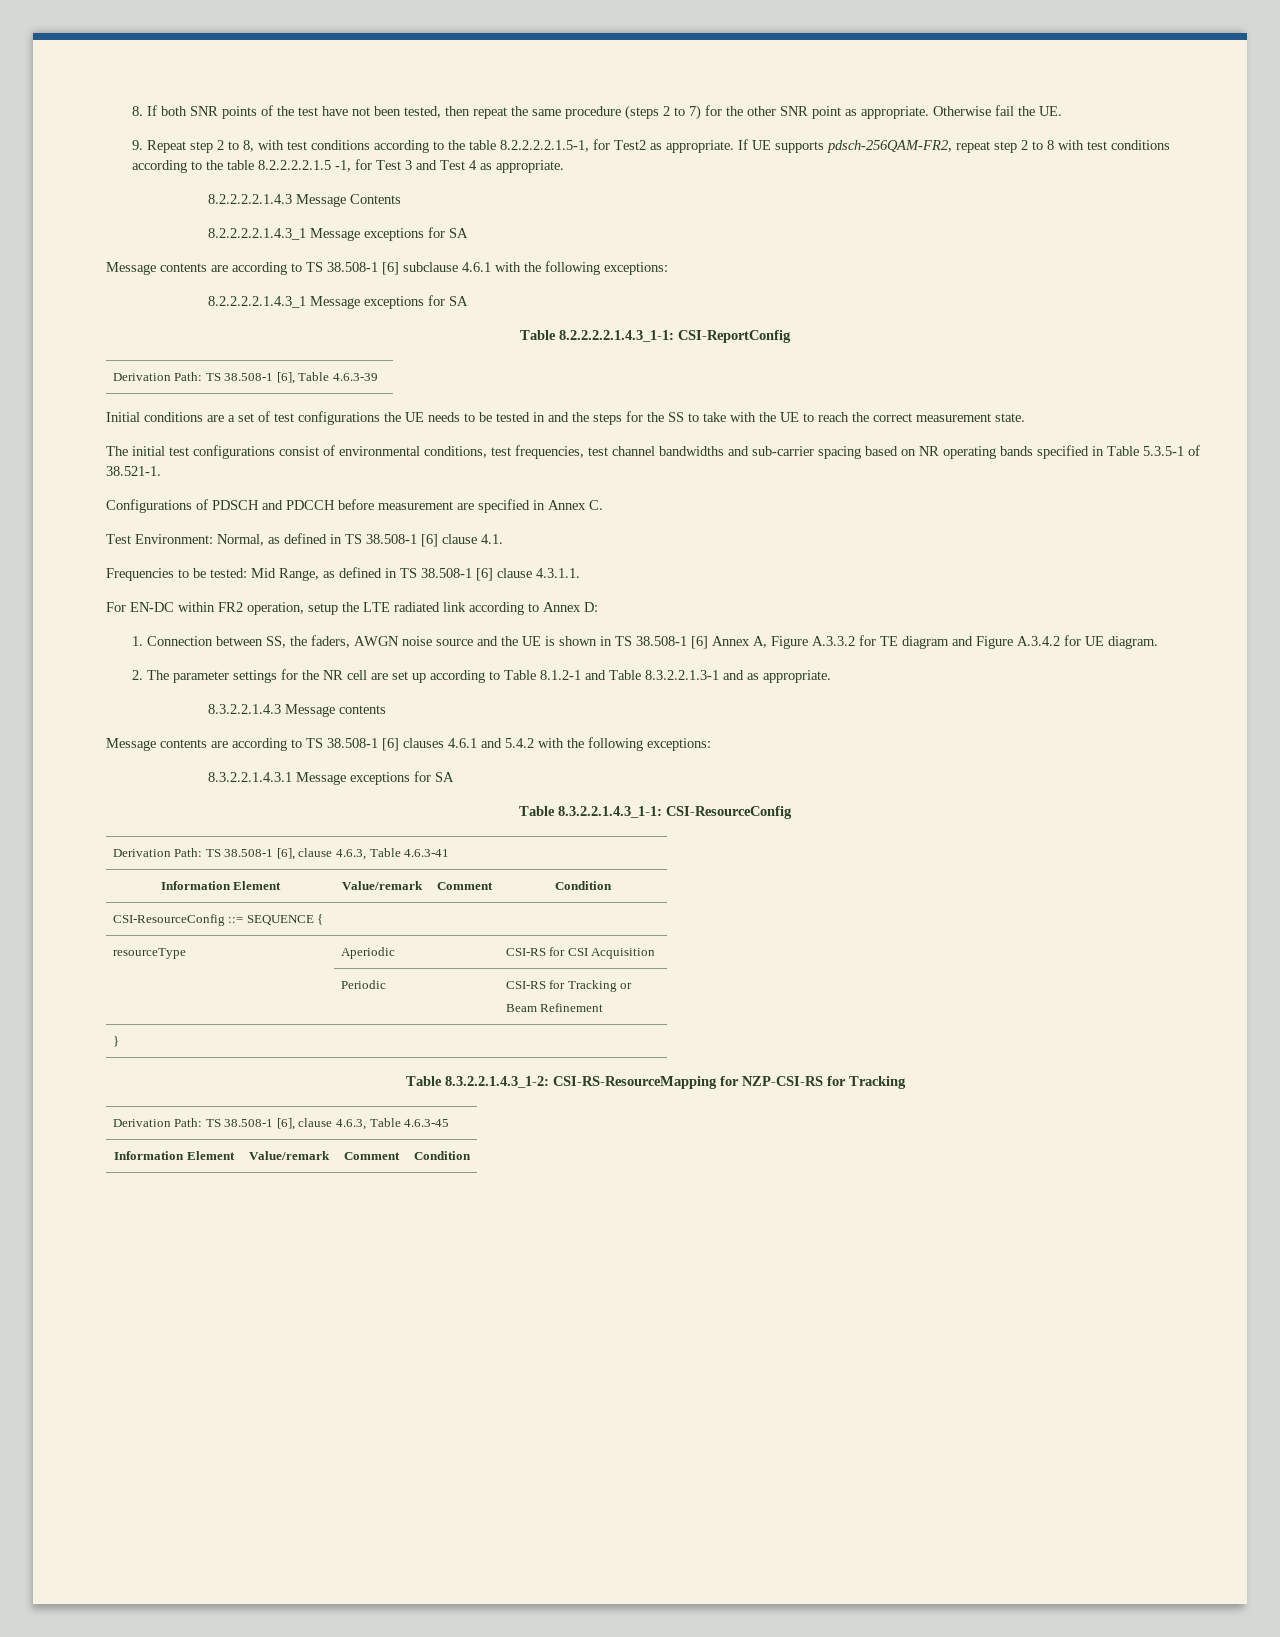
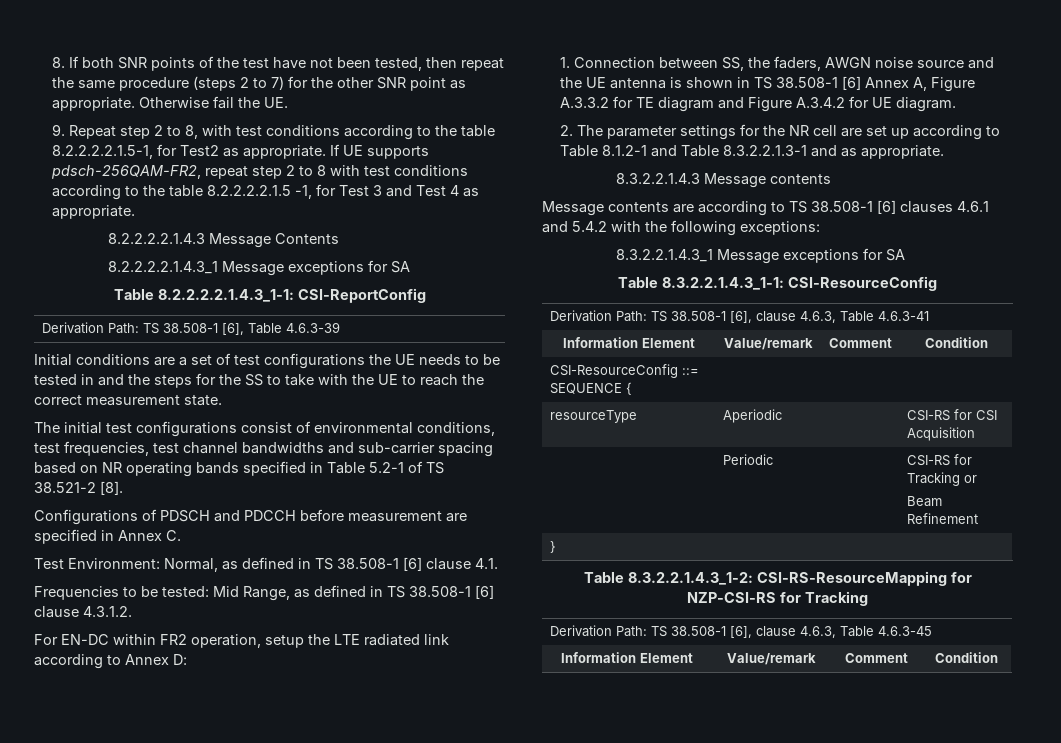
[106,261,668,275] [208,295,469,309] // Message contents are according to TS 38.508-1 [6] subclause 4.6.1 with the following exceptions: // 8.2.2.2.2.1.4.3_1 Message exceptions for SA -> (410, 267) none
[1143,445,1200,456] [106,466,161,476] 5.3.5-1 of 38.521-1. -> [369,461,444,474] [34,481,123,495] 5.2-1 of TS 38.521-2 [8].
[536,568,580,578] 4.3.1.1. -> [83,606,132,617] 4.3.1.2.
(541, 641) none -> [610,78,667,89] antenna
[208,772,293,782] 8.3.2.2.1.4.3.1 -> [615,249,713,262] 8.3.2.2.1.4.3_1

